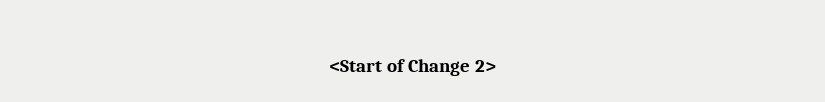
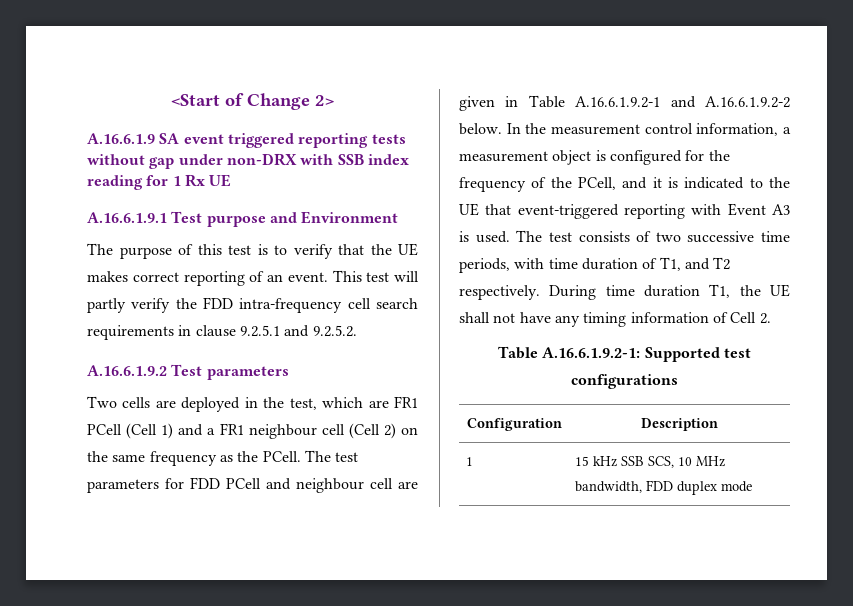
(497, 66) none -> [87,133,406,148] [87,153,409,169] [87,174,232,190] [87,211,399,227] [87,243,418,259] [87,270,419,286] [87,297,418,313] [87,325,357,340] [87,364,289,380] [87,396,419,412] [87,423,418,439] [87,450,359,466] [87,477,418,493] [459,95,790,111] [459,123,791,136] [459,150,730,165] [459,177,790,192] [459,203,790,219] [459,230,790,243] [459,257,731,273] [459,284,790,300] [459,312,771,327] [498,346,751,362] [571,374,678,389] [466,418,562,431] [640,418,718,431] [465,457,473,466] [574,456,725,468] [574,480,752,495] // A.16.6.1.9 SA event triggered reporting tests without gap under non-DRX with SSB index reading for 1 Rx UE // A.16.6.1.9.1 Test purpose and Environment // The purpose of this test is to verify that the UE makes correct reporting of an event. This test will partly verify the FDD intra-frequency cell search requirements in clause 9.2.5.1 and 9.2.5.2. // A.16.6.1.9.2 Test parameters // Two cells are deployed in the test, which are FR1 PCell (Cell 1) and a FR1 neighbour cell (Cell 2) on the same frequency as the PCell. The test parameters for FDD PCell and neighbour cell are given in Table A.16.6.1.9.2-1 and A.16.6.1.9.2-2 below. In the measurement control information, a measurement object is configured for the frequency of the PCell, and it is indicated to the UE that event-triggered reporting with Event A3 is used. The test consists of two successive time periods, with time duration of T1, and T2 respectively. During time duration T1, the UE shall not have any timing information of Cell 2. // Table A.16.6.1.9.2-1: Supported test configurations // Configuration | Description // 1 | 15 kHz SSB SCS, 10 MHz bandwidth, FDD duplex mode

